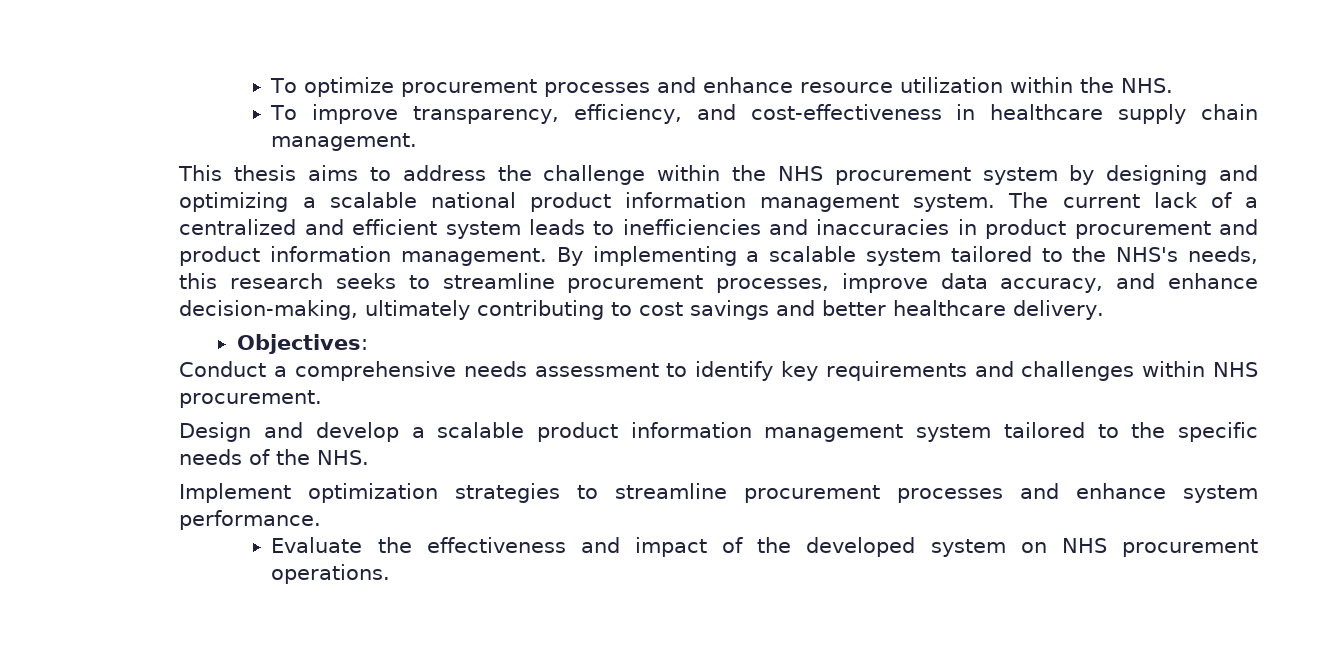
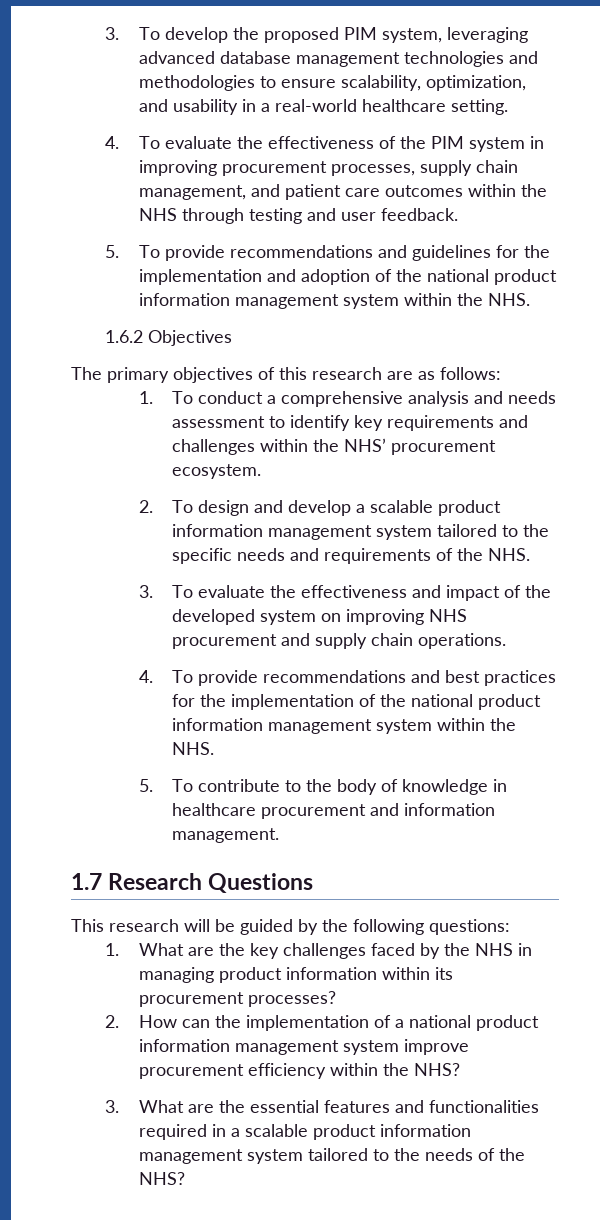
[270,77,1174,97] [270,104,1258,124] [271,133,418,151] [178,165,1259,185] [179,192,1258,212] [179,219,1258,239] [179,246,1259,266] [179,273,1258,293] [179,300,1105,320] [236,334,368,354] [179,361,457,381] To optimize procurement processes and enhance resource utilization within the NHS. // To improve transparency, efficiency, and cost-effectiveness in healthcare supply chain management. // This thesis aims to address the challenge within the NHS procurement system by designing and optimizing a scalable national product information management system. The current lack of a centralized and efficient system leads to inefficiencies and inaccuracies in product procurement and product information management. By implementing a scalable system tailored to the NHS's needs, this research seeks to streamline procurement processes, improve data accuracy, and enhance decision-making, ultimately contributing to cost savings and better healthcare delivery. // Objectives: // Conduct a comprehensive -> [104,27,528,43] [138,51,538,67] [138,75,526,91] [138,99,508,115] [104,136,544,152] [138,160,518,176] [138,184,547,200] [138,208,458,224] [104,245,550,261] [138,269,557,285] [138,293,530,309] [104,330,232,346] [71,367,501,383] [138,391,504,407] 3. To develop the proposed PIM system, leveraging advanced database management technologies and methodologies to ensure scalability, optimization, and usability in a real-world healthcare setting. // 4. To evaluate the effectiveness of the PIM system in improving procurement processes, supply chain management, and patient care outcomes within the NHS through testing and user feedback. // 5. To provide recommendations and guidelines for the implementation and adoption of the national product information management system within the NHS. // 1.6.2 Objectives // The primary objectives of this research are as follows: // 1. To conduct a comprehensive analysis and
[1212,362,1258,377] [179,390,323,408] [179,422,252,442] NHS procurement. // Design -> [313,438,497,455] [172,464,262,479] [138,500,250,516] the NHS’ procurement ecosystem. // 2. To design
(243, 457) none -> [290,548,432,564] and requirements
[179,483,1258,503] [179,510,322,530] [271,537,363,553] Implement optimization strategies to streamline procurement processes and enhance system performance. // Evaluate -> [138,585,266,598] 3. To evaluate
[1061,538,1258,557] [271,564,391,584] NHS procurement operations. -> [346,609,468,625] [172,633,507,649] [138,670,557,686] [172,694,542,710] [172,718,517,734] [172,742,215,755] [138,779,508,795] [172,803,496,819] [172,828,280,843] [71,873,314,893] [71,919,510,935] [104,943,532,959] [138,967,453,983] [138,991,336,1007] [104,1015,539,1031] [138,1039,469,1055] [138,1063,460,1079] [104,1100,539,1113] [138,1124,471,1140] [138,1148,525,1164] [138,1172,185,1185] improving NHS procurement and supply chain operations. // 4. To provide recommendations and best practices for the implementation of the national product information management system within the NHS. // 5. To contribute to the body of knowledge in healthcare procurement and information management. // 1.7 Research Questions // This research will be guided by the following questions: // 1. What are the key challenges faced by the NHS in managing product information within its procurement processes? // 2. How can the implementation of a national product information management system improve procurement efficiency within the NHS? // 3. What are the essential features and functionalities required in a scalable product information management system tailored to the needs of the NHS?

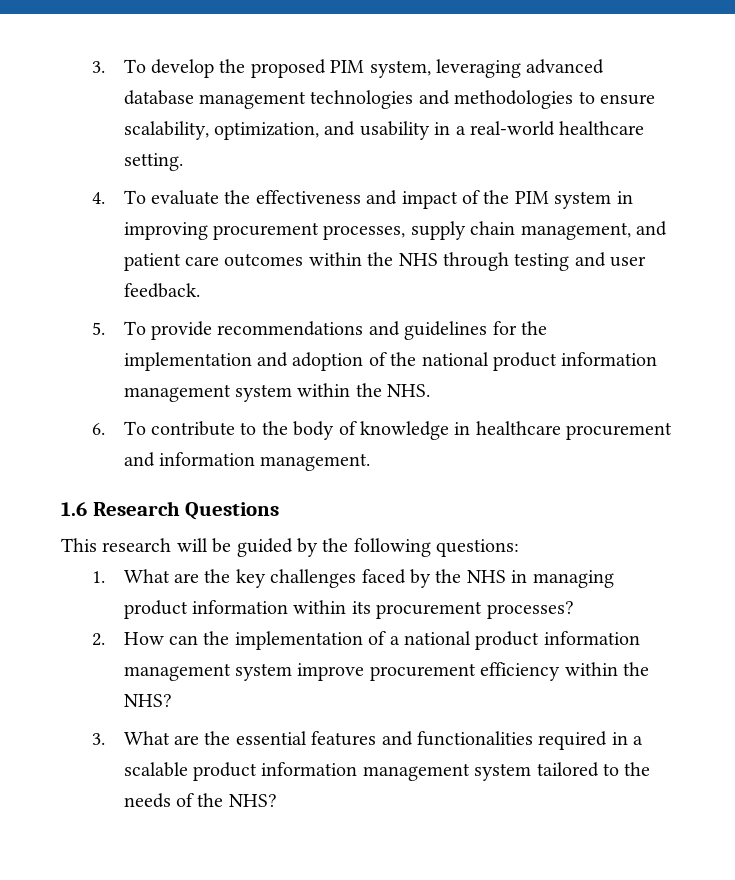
(374, 142) none -> [366,190,458,209] and impact
[104,330,232,346] [71,367,501,383] [138,391,557,407] [172,415,529,431] [172,438,497,455] [172,464,262,479] [138,500,502,516] [172,524,550,540] [172,548,531,564] [138,585,552,601] [172,609,468,625] [172,633,507,649] [138,670,557,686] [172,694,542,710] [172,718,517,734] [172,742,215,755] [138,779,153,792] 1.6.2 Objectives // The primary objectives of this research are as follows: // 1. To conduct a comprehensive analysis and needs assessment to identify key requirements and challenges within the NHS’ procurement ecosystem. // 2. To design and develop a scalable product information management system tailored to the specific needs and requirements of the NHS. // 3. To evaluate the effectiveness and impact of the developed system on improving NHS procurement and supply chain operations. // 4. To provide recommendations and best practices for the implementation of the national product information management system within the NHS. // 5. -> [92,423,106,435] 6.
[71,873,102,890] 1.7 -> [61,502,87,516] 1.6

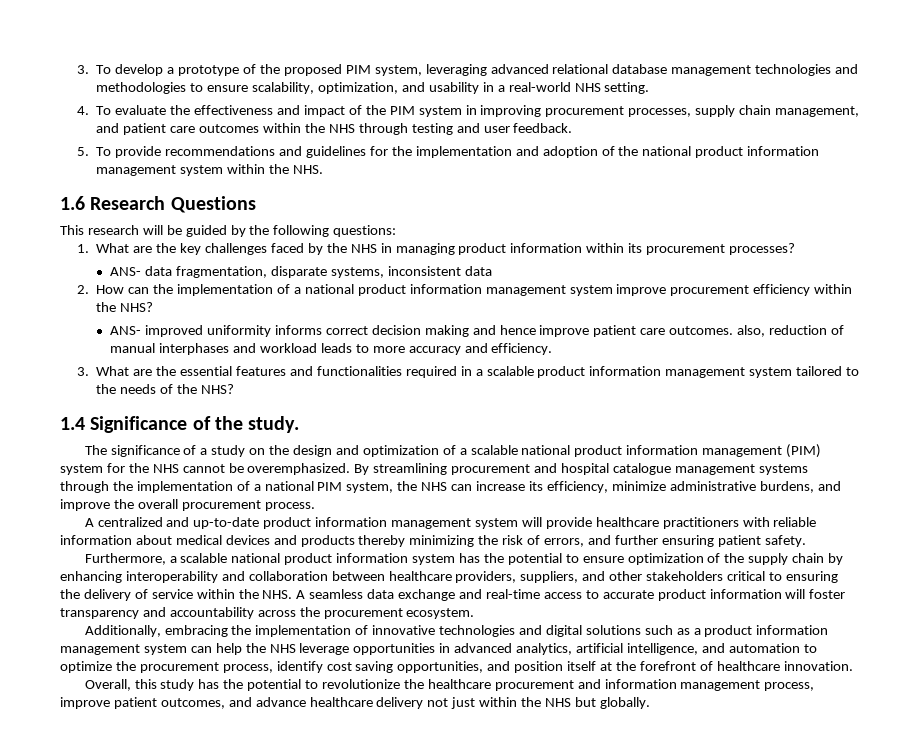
(215, 68) none -> [167,64,257,76] a prototype of
(605, 66) none -> [552,64,609,74] relational
[559,121,645,135] healthcare -> [574,83,601,92] NHS
[92,421,673,440] [123,452,371,471] // 6. To contribute to the body of knowledge in healthcare procurement and information management. -> (324, 169) none
(574, 610) none -> [110,266,492,278] // ANS- data fragmentation, disparate systems, inconsistent data
(172, 700) none -> [110,325,844,337] [110,343,553,355] // ANS- improved uniformity informs correct decision making and hence improve patient care outcomes. also, reduction of manual interphases and workload leads to more accuracy and efficiency.
(277, 800) none -> [60,416,300,433] [84,444,822,458] [60,463,808,475] [60,481,841,493] [60,499,315,511] [84,517,817,529] [60,535,806,547] [84,553,844,565] [60,571,838,583] [60,589,846,601] [60,607,475,619] [84,625,829,637] [60,643,817,655] [60,661,853,673] [84,679,815,691] [60,697,650,709] // 1.4 Significance of the study. // The significance of a study on the design and optimization of a scalable national product information management (PIM) system for the NHS cannot be overemphasized. By streamlining procurement and hospital catalogue management systems through the implementation of a national PIM system, the NHS can increase its efficiency, minimize administrative burdens, and improve the overall procurement process. // A centralized and up-to-date product information management system will provide healthcare practitioners with reliable information about medical devices and products thereby minimizing the risk of errors, and further ensuring patient safety. // Furthermore, a scalable national product information system has the potential to ensure optimization of the supply chain by enhancing interoperability and collaboration between healthcare providers, suppliers, and other stakeholders critical to ensuring the delivery of service within the NHS. A seamless data exchange and real-time access to accurate product information will foster transparency and accountability across the procurement ecosystem. // Additionally, embracing the implementation of innovative technologies and digital solutions such as a product information management system can help the NHS leverage opportunities in advanced analytics, artificial intelligence, and automation to optimize the procurement process, identify cost saving opportunities, and position itself at the forefront of healthcare innovation. // Overall, this study has the potential to revolutionize the healthcare procurement and information management process, improve patient outcomes, and advance healthcare delivery not just within the NHS but globally.

